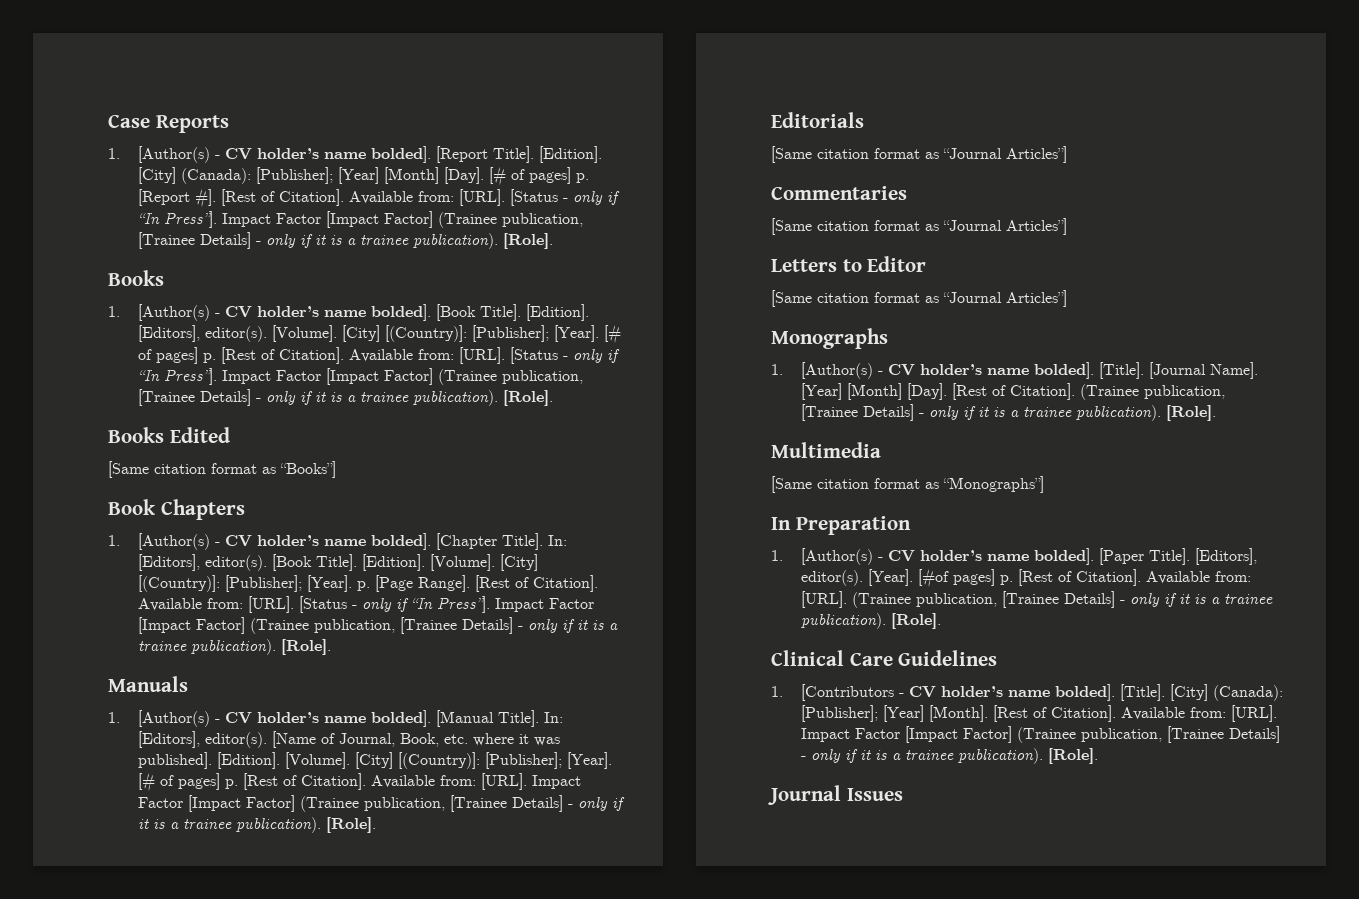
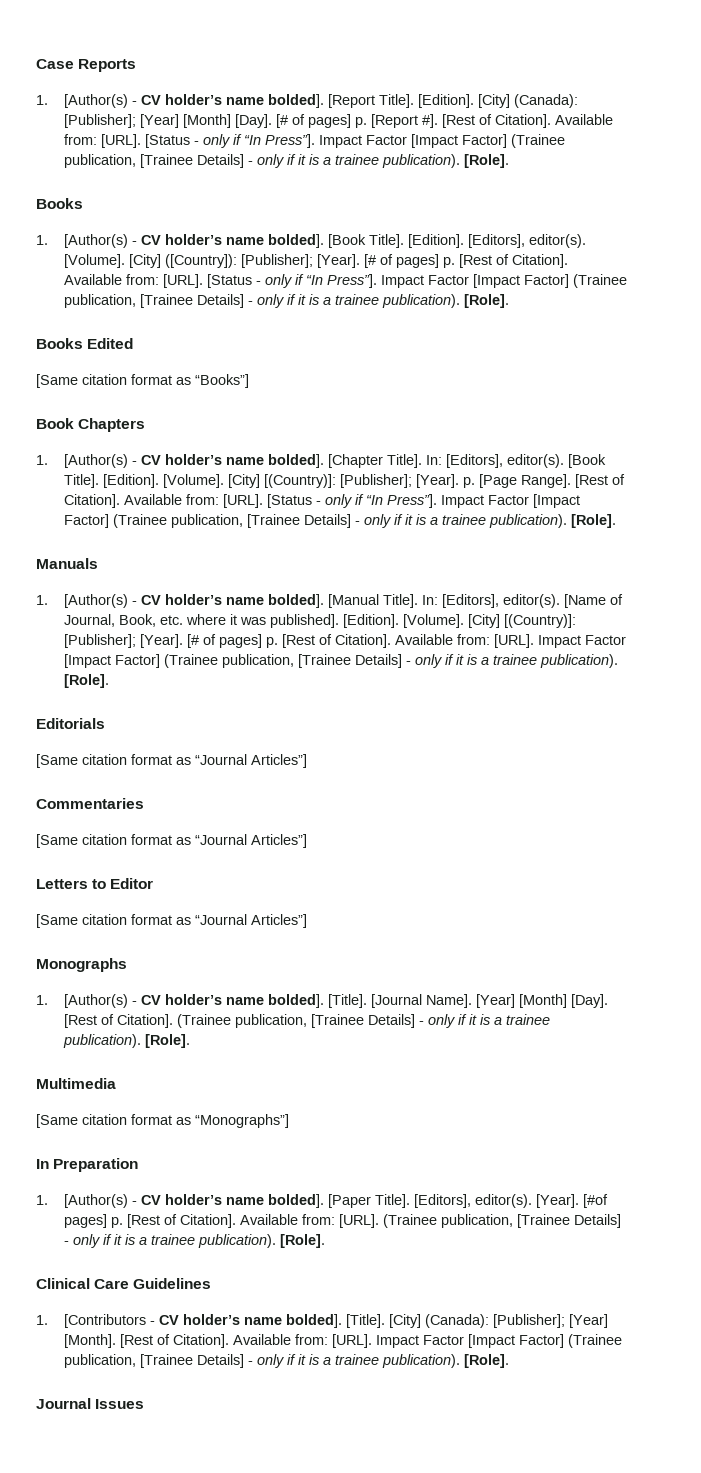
[385,325,468,342] [(Country)]: -> [164,254,237,268] ([Country]):

